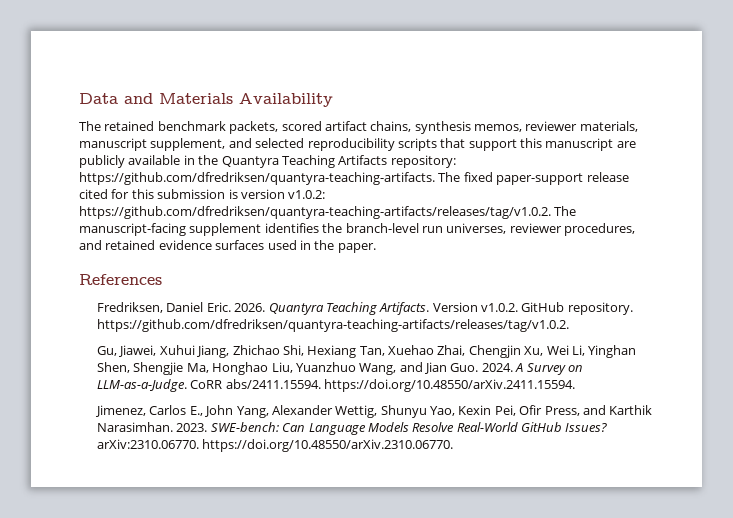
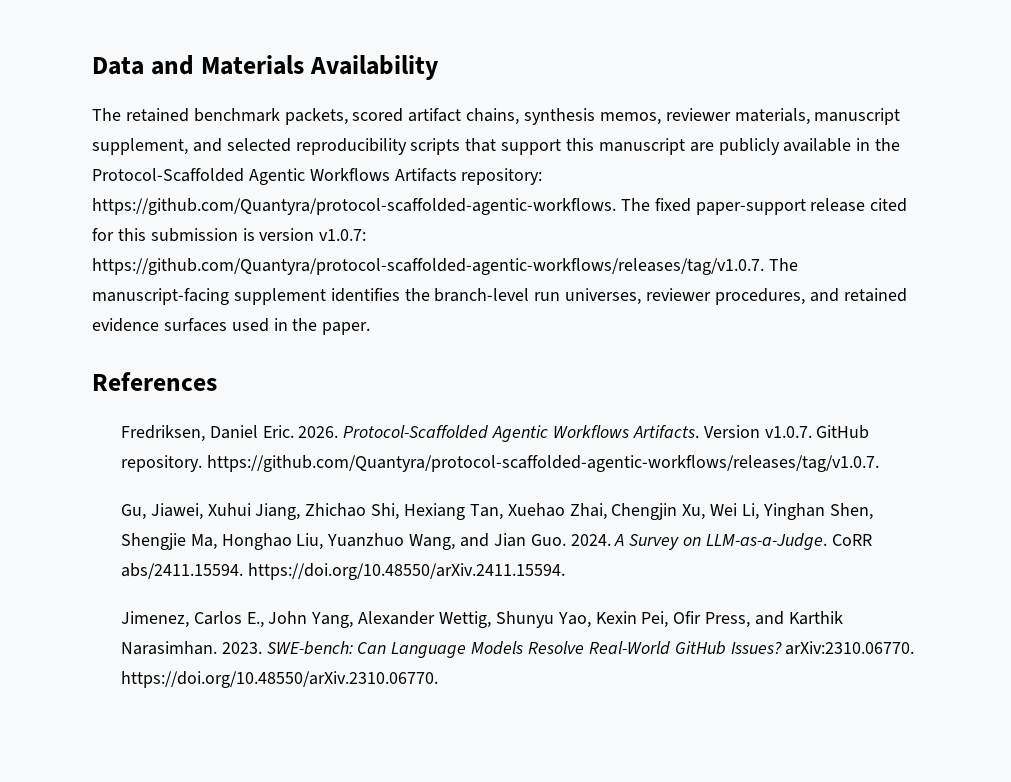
[221,155,335,168] Quantyra Teaching -> [92,168,390,185] Protocol-Scaffolded Agentic Workflows
[79,172,435,185] https://github.com/dfredriksen/quantyra-teaching-artifacts. -> [92,198,616,215] https://github.com/Quantyra/protocol-scaffolded-agentic-workflows.
[288,190,326,199] [79,206,551,219] v1.0.2: https://github.com/dfredriksen/quantyra-teaching-artifacts/releases/tag/v1.0.2. -> [319,229,367,241] [92,258,764,275] v1.0.7: https://github.com/Quantyra/protocol-scaffolded-agentic-workflows/releases/tag/v1.0.7.
[268,302,377,315] Quantyra Teaching -> [343,425,630,442] Protocol-Scaffolded Agentic Workflows
[481,303,519,312] v1.0.2. -> [764,426,812,438] v1.0.7.
[97,319,570,332] https://github.com/dfredriksen/quantyra-teaching-artifacts/releases/tag/v1.0.2. -> [206,455,879,472] https://github.com/Quantyra/protocol-scaffolded-agentic-workflows/releases/tag/v1.0.7.

